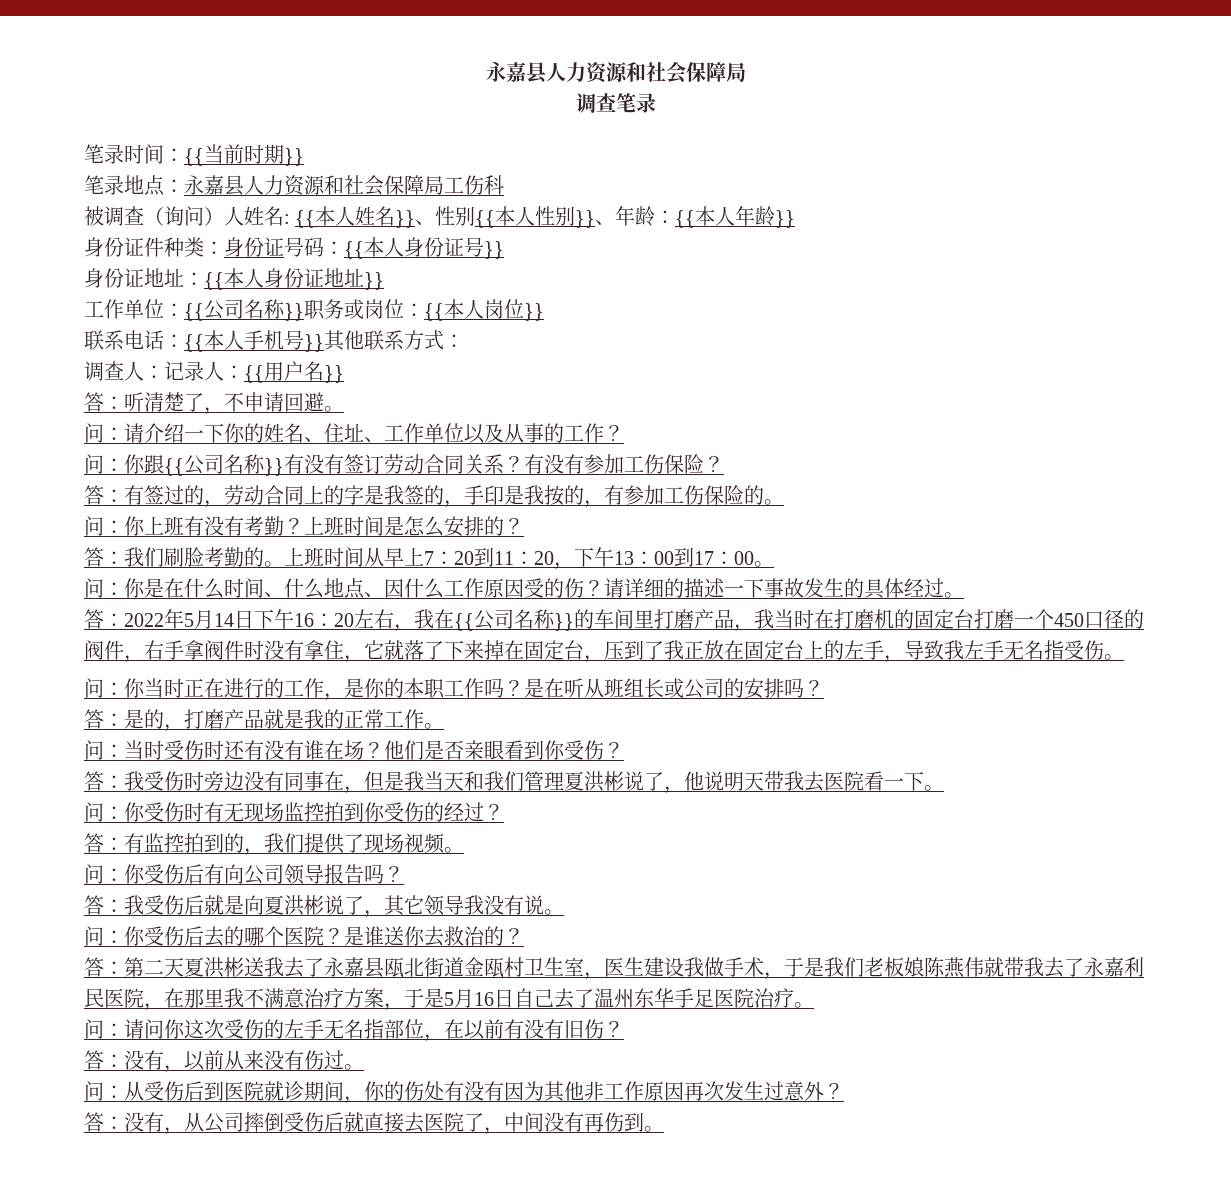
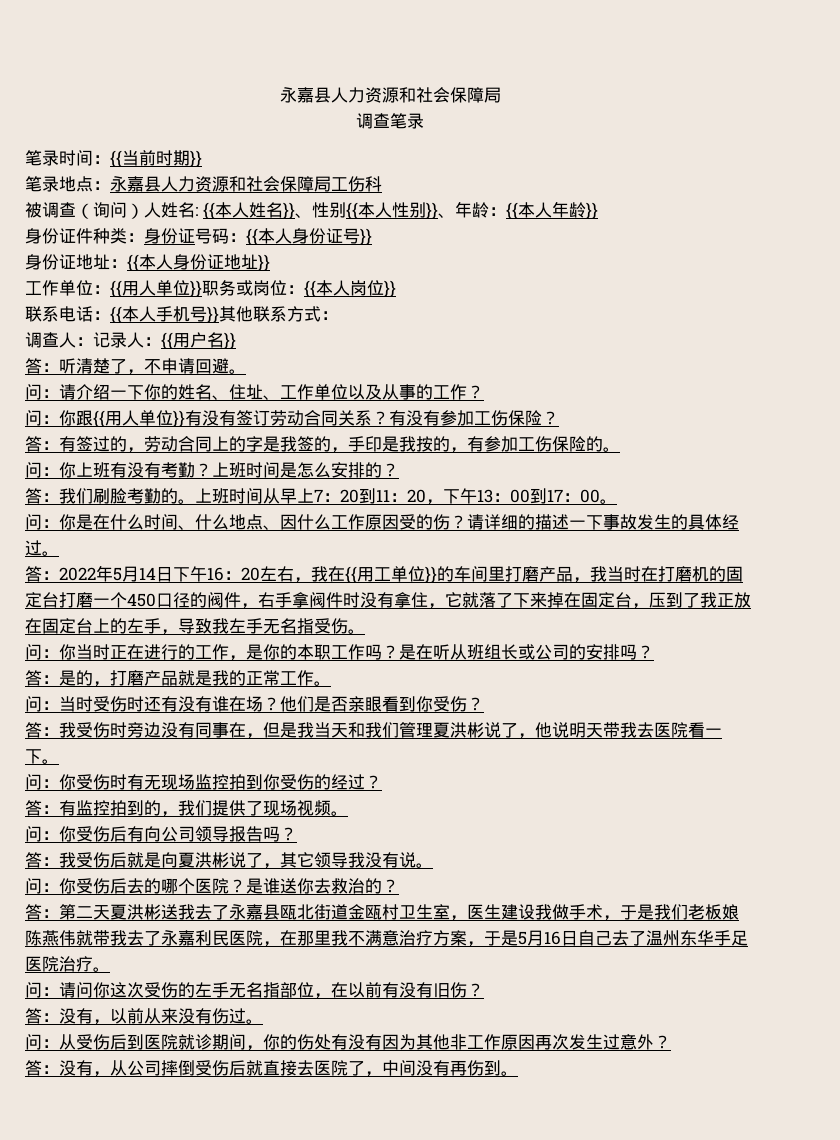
[204,299,285,320] 公司名称 -> [122,280,190,296] 用人单位
[184,454,265,475] 公司名称 -> [105,410,173,426] 用人单位
[474,609,555,630] 公司名称 -> [357,566,425,582] 用工单位

